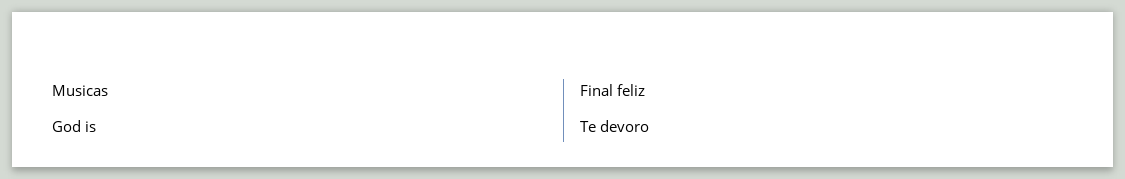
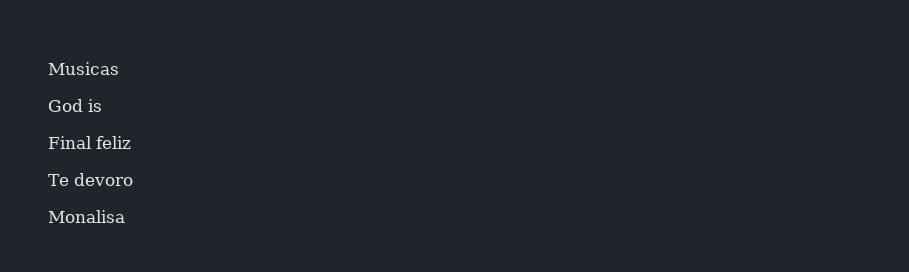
(650, 126) none -> [48,210,125,223] // Monalisa

